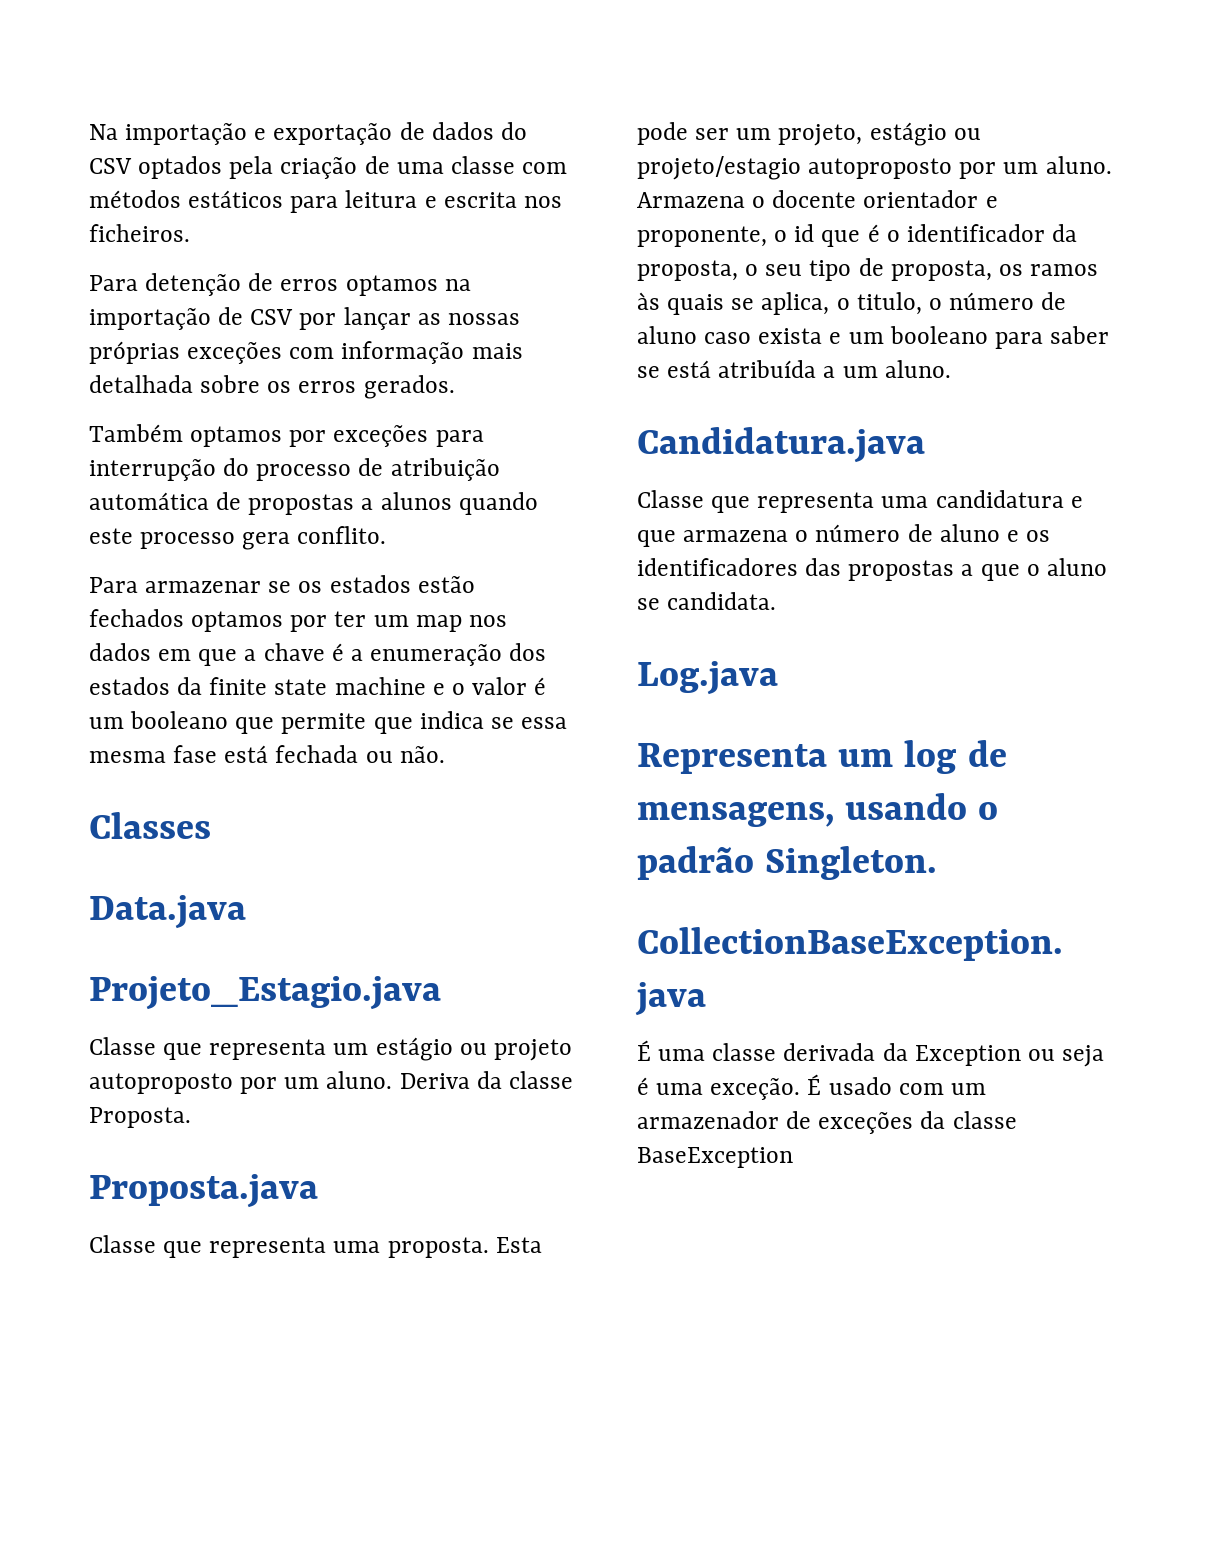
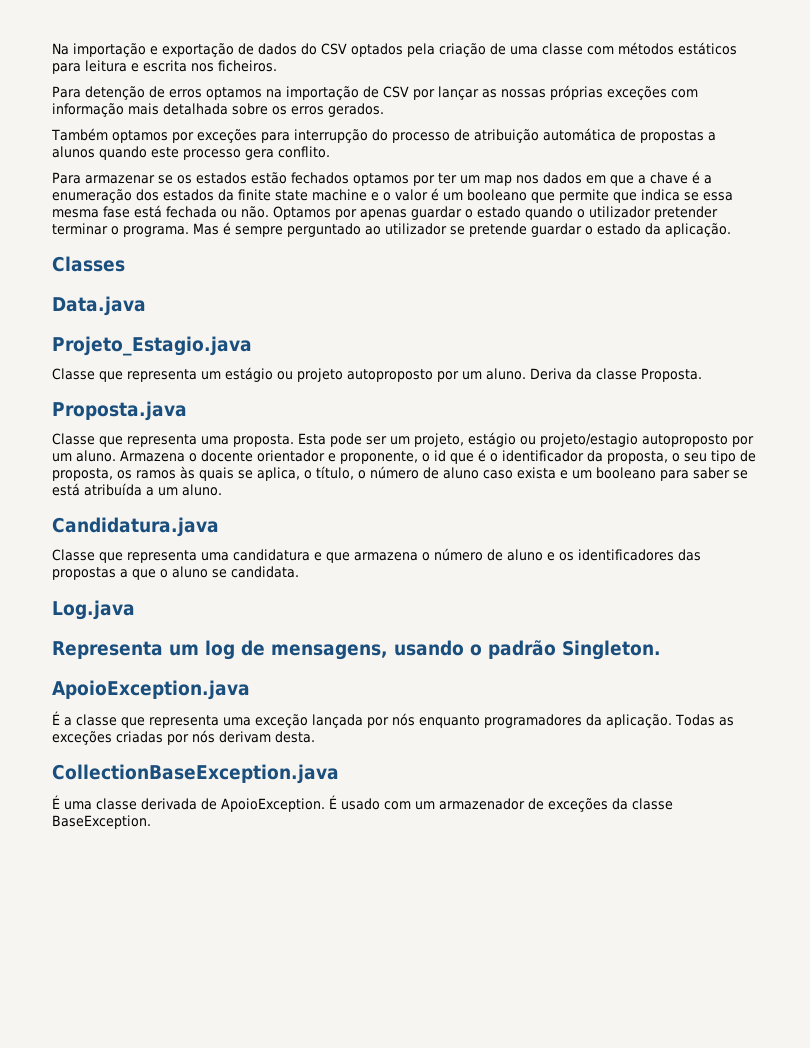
(445, 754) none -> [273,206,718,220] [52,222,731,237] Optamos por apenas guardar o estado quando o utilizador pretender terminar o programa. Mas é sempre perguntado ao utilizador se pretende guardar o estado da aplicação.
[856,292,922,315] titulo, -> [316,466,354,480] título,
(938, 863) none -> [52,680,250,700] [52,711,734,728] [52,730,315,745] // ApoioException.java // É a classe que representa uma exceção lançada por nós enquanto programadores da aplicação. Todas as exceções criadas por nós derivam desta.
[882,1043,1105,1067] [637,1077,801,1100] da Exception ou seja é uma exceção. -> [201,798,325,812] de ApoioException.
[637,1147,793,1168] BaseException -> [52,815,151,829] BaseException.

